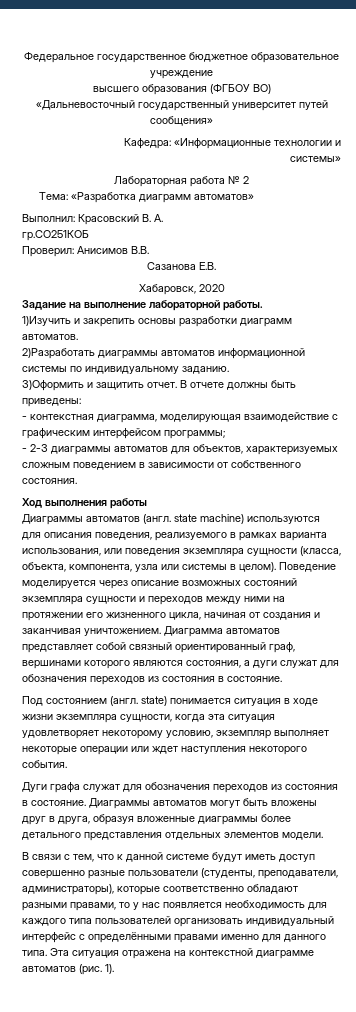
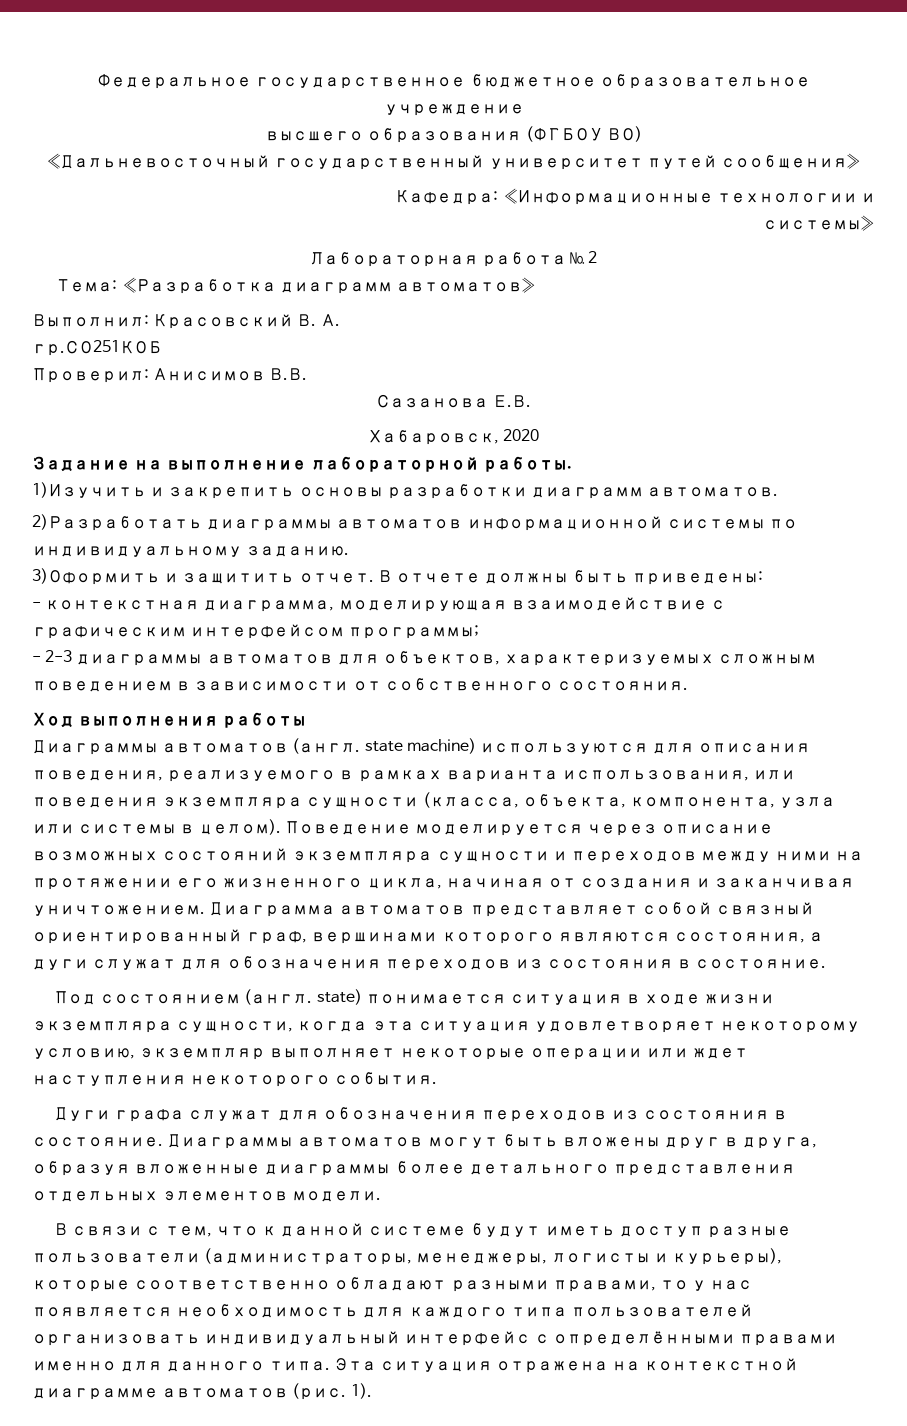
[22,870,85,879] совершенно -> (703, 1231) none
[201,868,338,879] [22,884,114,895] (студенты, преподаватели, администраторы), -> [204,1248,782,1265] (администраторы, менеджеры, логисты и курьеры),

